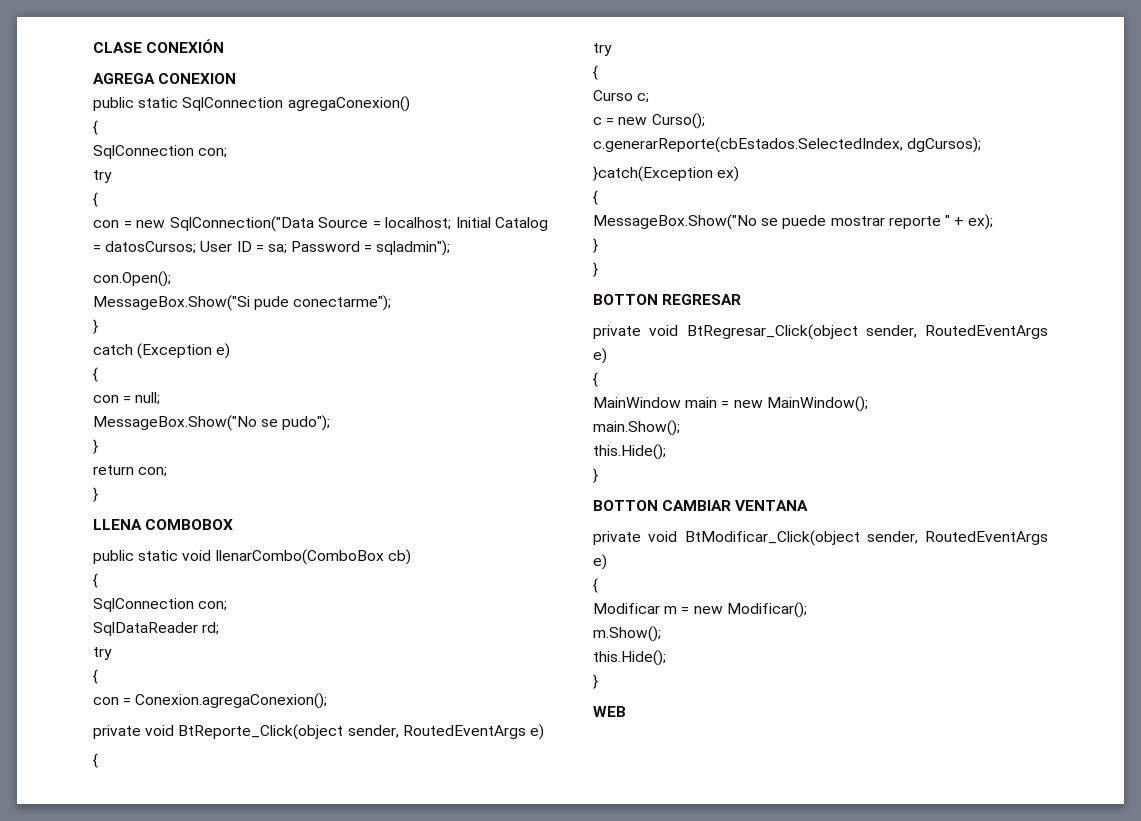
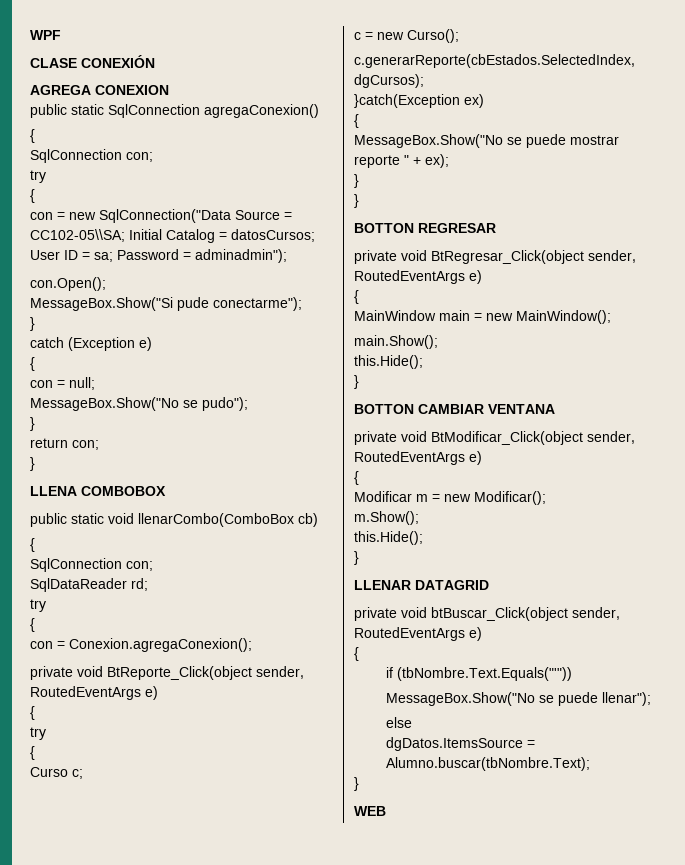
(93, 47) none -> [30,30,61,40] WPF //
[385,217,451,230] localhost; -> [30,229,125,242] CC102-05\\SA;
[376,240,451,256] sqladmin"); -> [195,249,287,263] adminadmin");
(598, 681) none -> [354,580,489,590] [354,607,620,621] [354,627,482,641] [354,647,359,661] [385,667,572,681] [385,692,651,706] [385,717,412,728] [385,737,535,751] [385,757,590,771] [354,777,359,791] // LLENAR DATAGRID // private void btBuscar_Click(object sender, RoutedEventArgs e) // { // if (tbNombre.Text.Equals("'")) // MessageBox.Show("No se puede llenar"); // else // dgDatos.ItemsSource = Alumno.buscar(tbNombre.Text); // }

